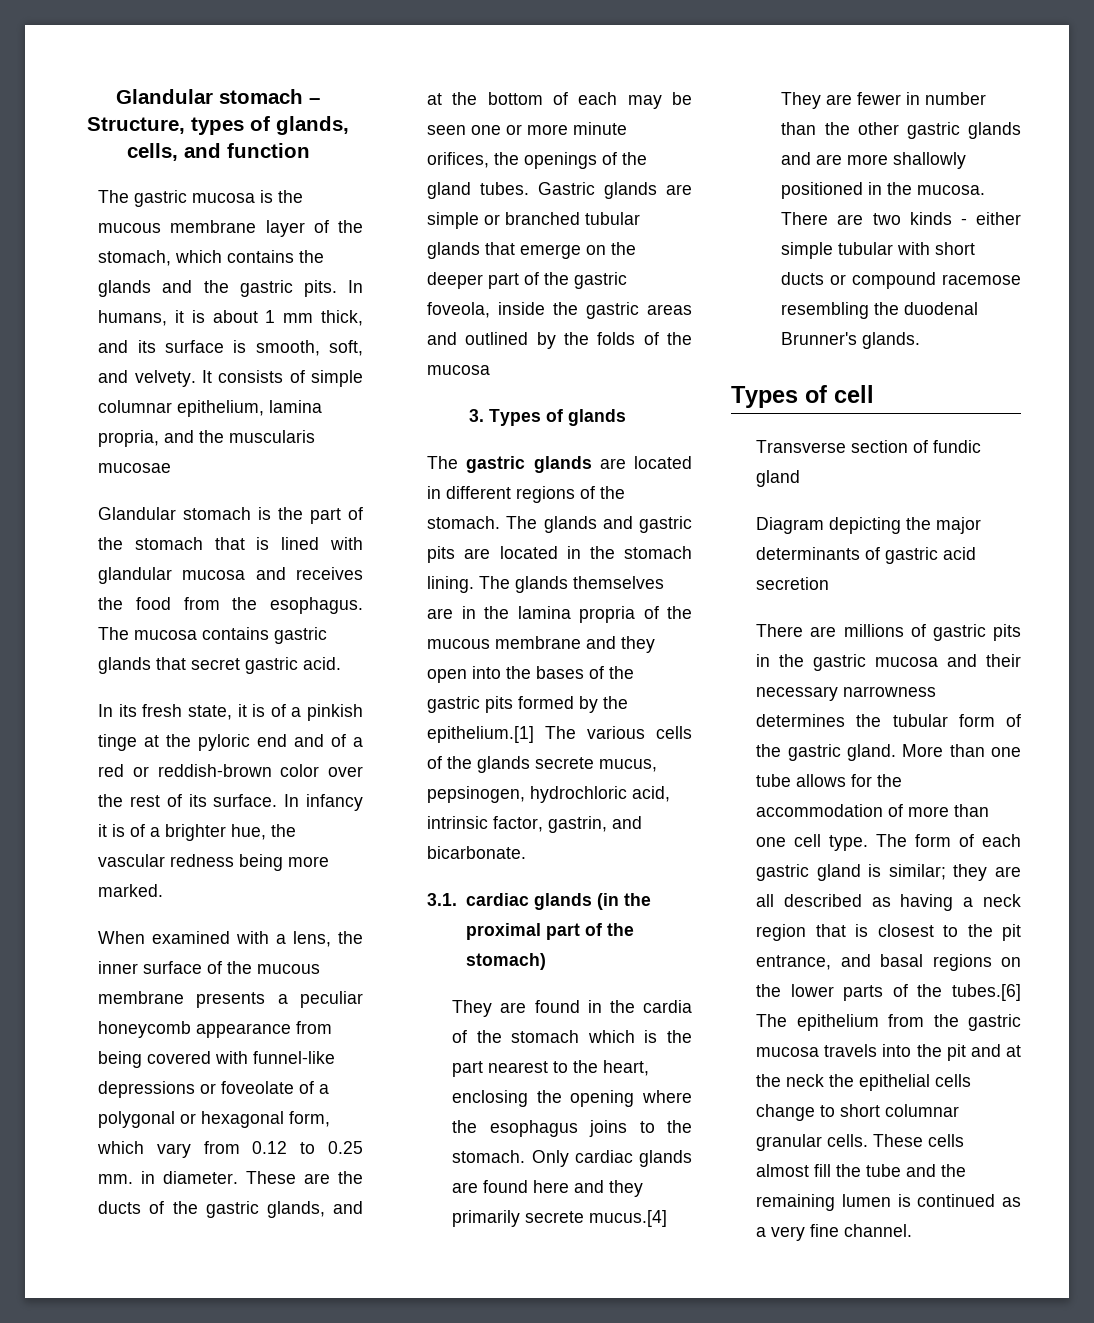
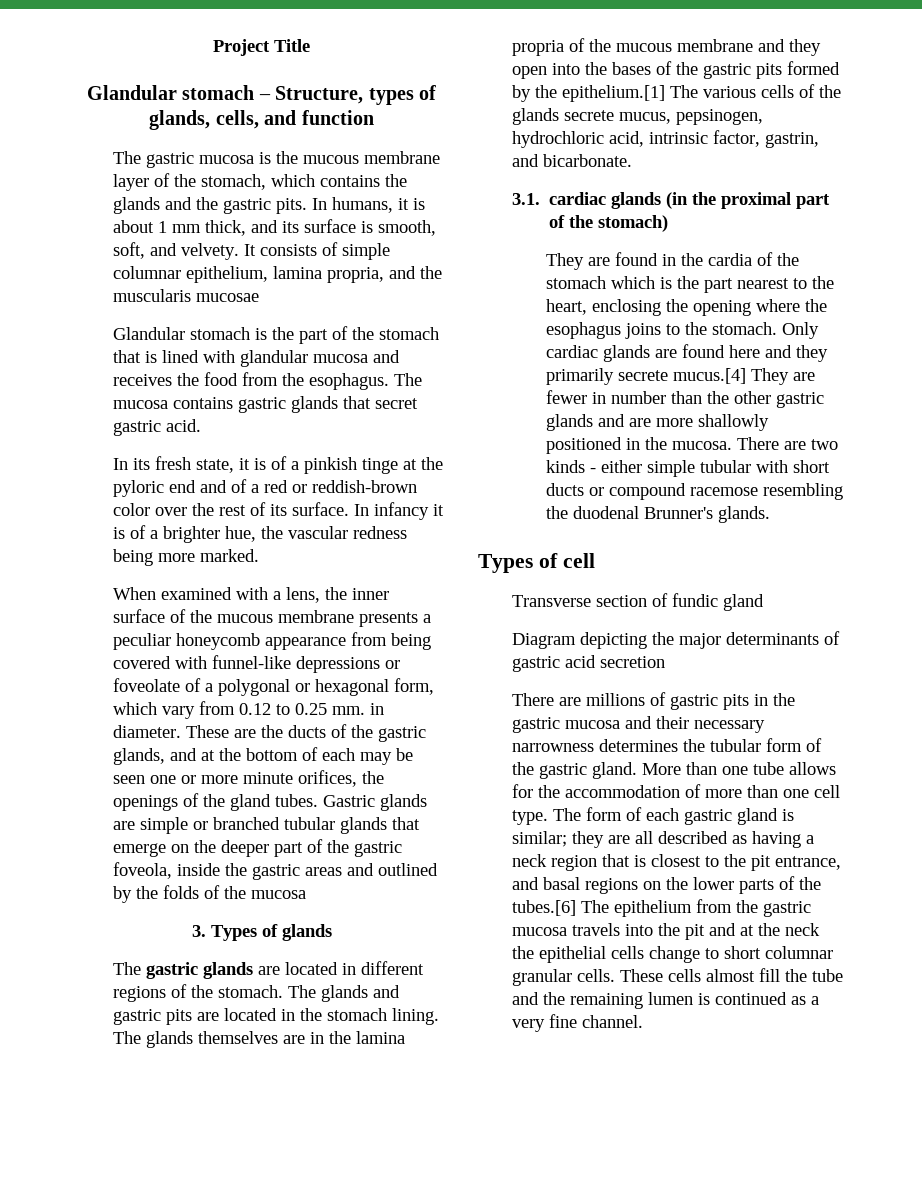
(116, 96) none -> [213,39,310,56] Project Title //

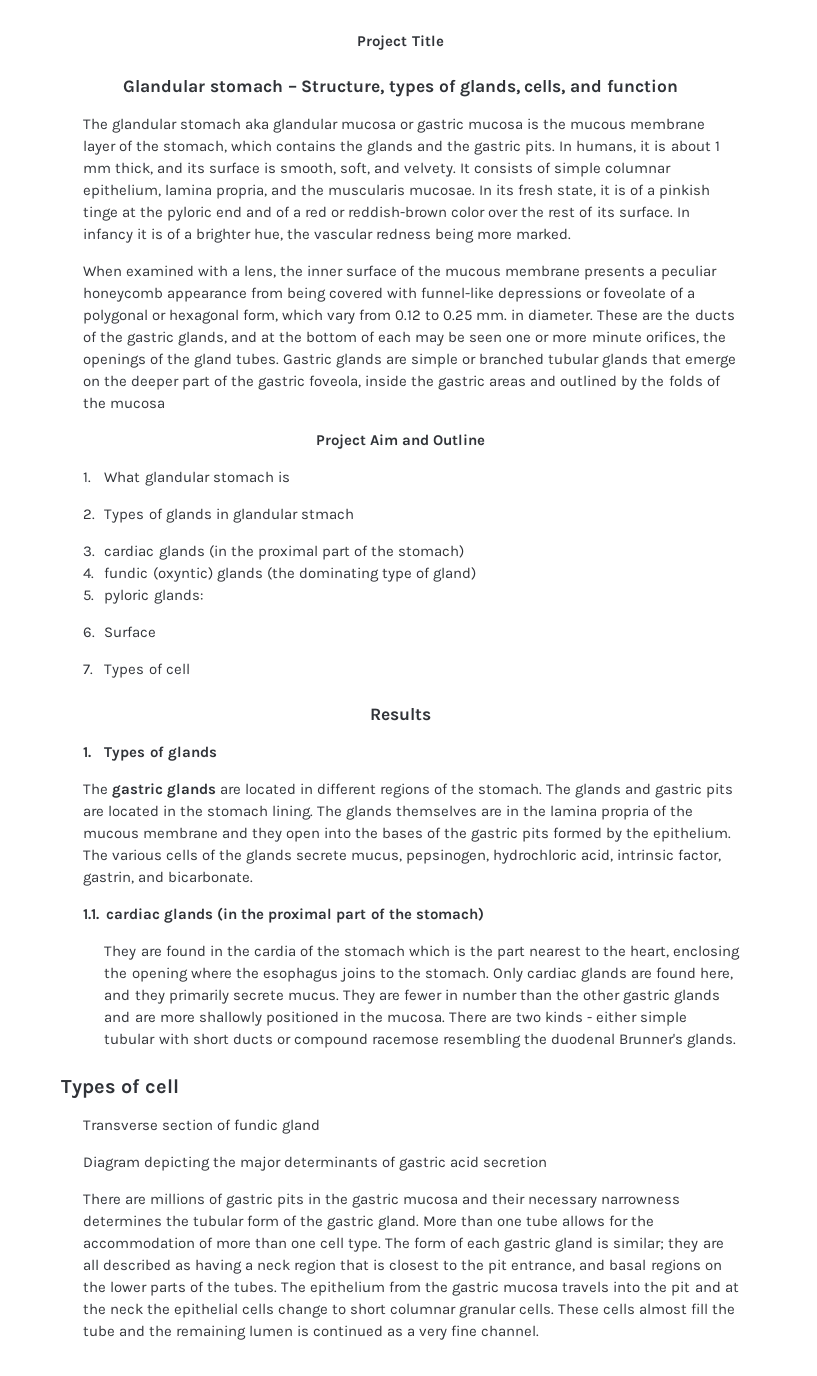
(141, 157) none -> [111,118,415,133] glandular stomach aka glandular mucosa or
[195,293,259,302] [112,326,439,344] [112,350,400,367] [112,372,422,390] [112,396,418,413] [112,419,201,436] mucosae // Glandular stomach is the part of the stomach that is lined with glandular mucosa and receives the food from the esophagus. The mucosa contains gastric glands that secret gastric acid. // -> [409,187,476,196] mucosae.
[191,925,206,937] 3. -> [315,434,486,449] [82,471,290,486] [82,508,354,523] [82,545,464,560] [82,567,476,582] [82,589,203,604] [82,626,157,638] [82,663,190,678] [370,708,431,721] [82,747,91,758] Project Aim and Outline // 1. What glandular stomach is // 2. Types of glands in glandular stmach // 3. cardiac glands (in the proximal part of the stomach) // 4. fundic (oxyntic) glands (the dominating type of gland) // 5. pyloric glands: // 6. Surface // 7. Types of cell // Results // 1.
[561,85,665,102] epithelium.[1] -> [653,827,732,842] epithelium.
[511,193,540,205] 3.1. -> [82,909,99,920] 1.1.
[728,345,760,358] here -> [700,967,734,980] here,
[672,368,746,384] mucus.[4] -> [287,992,339,1001] mucus.
[511,900,576,916] tubes.[6] -> [233,1281,277,1293] tubes.

